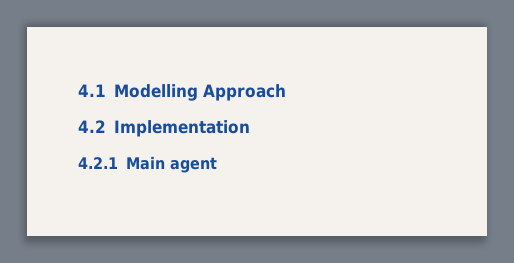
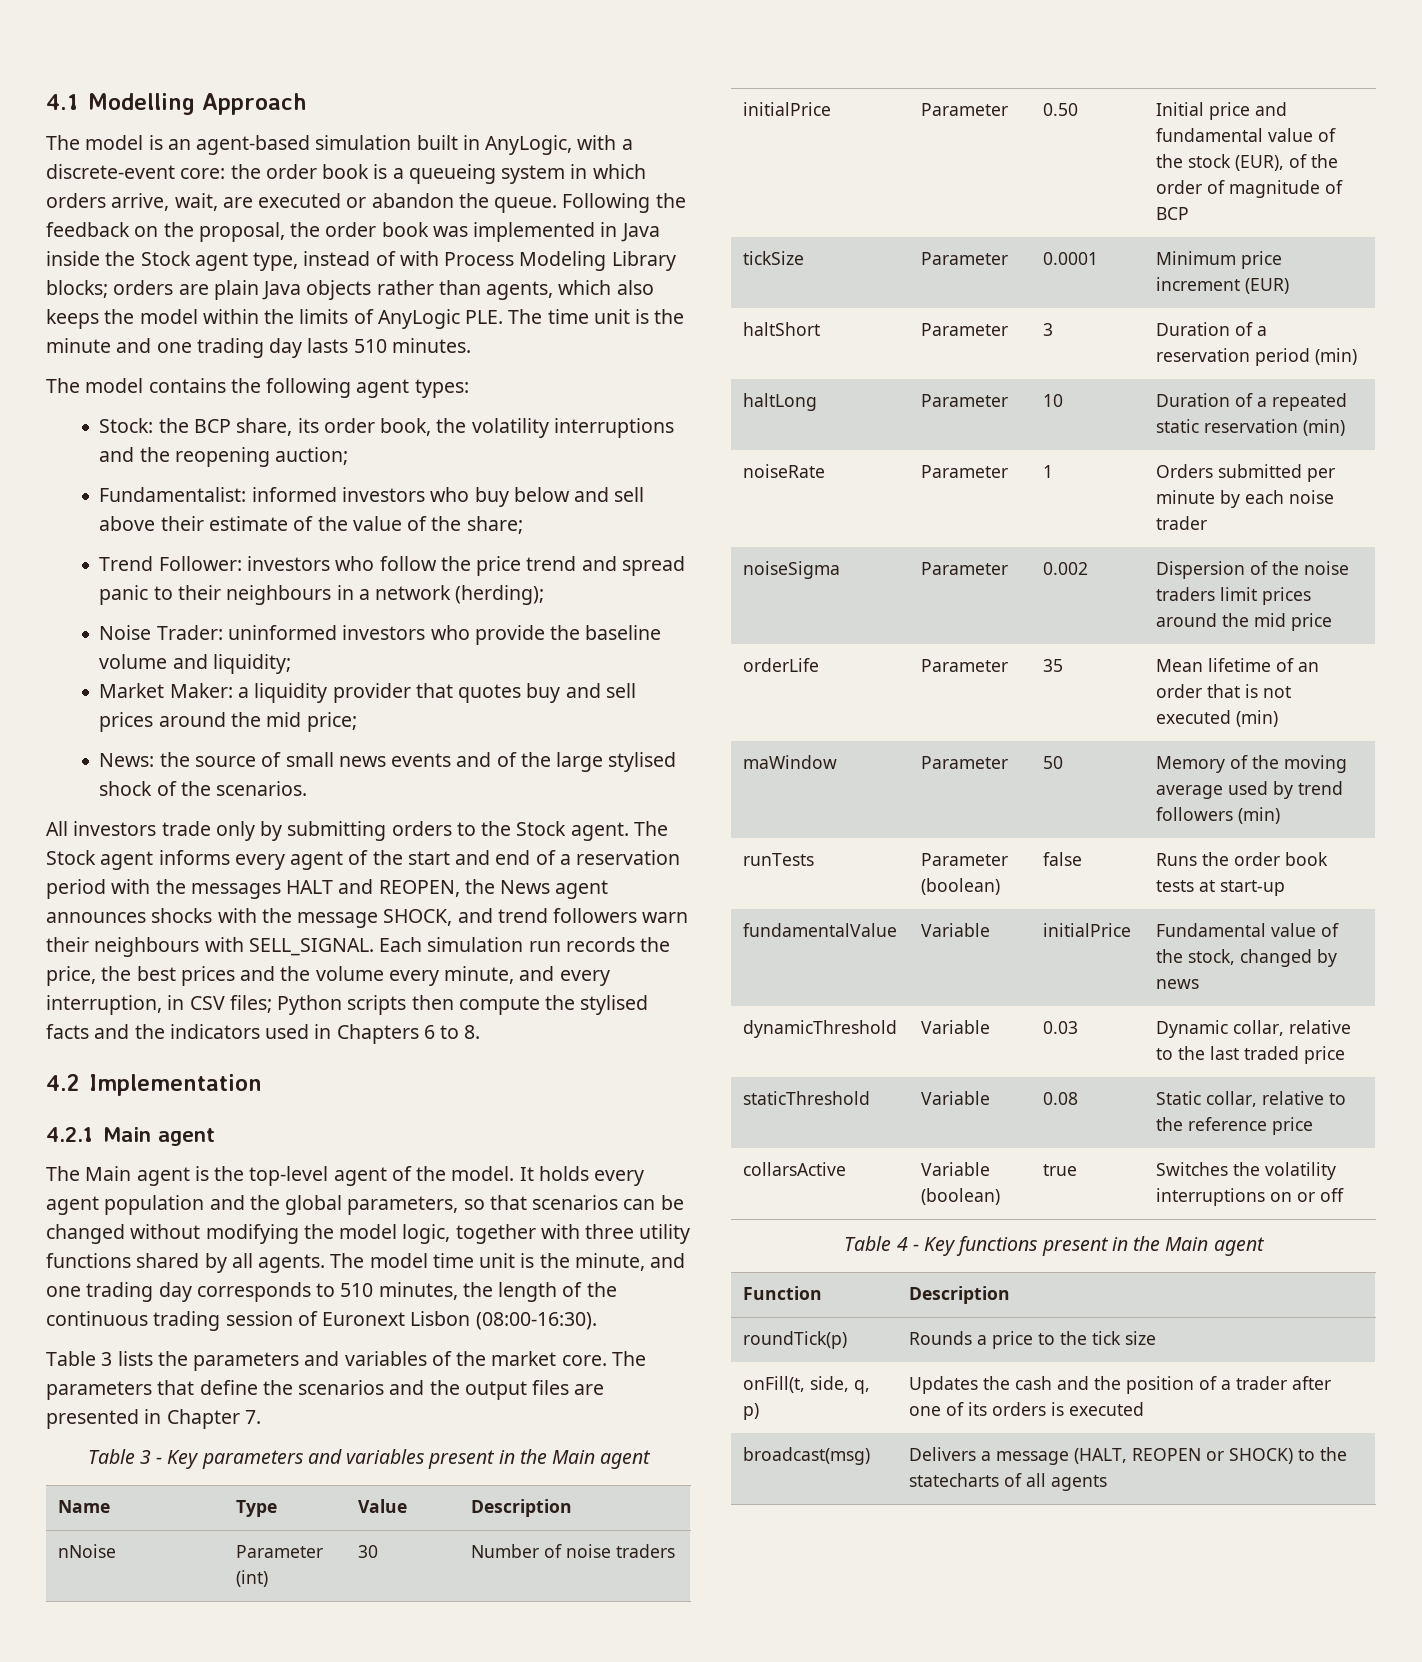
(286, 92) none -> [46,135,633,155] [46,164,646,184] [46,193,686,213] [46,222,660,242] [46,251,676,271] [46,280,654,300] [46,309,685,329] [46,338,471,358] [46,378,469,398] [99,418,674,438] [99,447,349,467] [99,487,645,507] [99,516,523,534] [99,556,685,576] [99,585,545,605] [99,625,662,645] [99,654,291,674] [99,683,636,703] [99,712,357,732] [99,752,677,772] [99,781,308,796] [46,821,668,841] [46,850,681,870] [46,879,609,899] [46,908,689,928] [46,937,671,957] [46,966,610,986] [46,995,649,1015] [46,1024,481,1044] // The model is an agent-based simulation built in AnyLogic, with a discrete-event core: the order book is a queueing system in which orders arrive, wait, are executed or abandon the queue. Following the feedback on the proposal, the order book was implemented in Java inside the Stock agent type, instead of with Process Modeling Library blocks; orders are plain Java objects rather than agents, which also keeps the model within the limits of AnyLogic PLE. The time unit is the minute and one trading day lasts 510 minutes. // The model contains the following agent types: // Stock: the BCP share, its order book, the volatility interruptions and the reopening auction; // Fundamentalist: informed investors who buy below and sell above their estimate of the value of the share; // Trend Follower: investors who follow the price trend and spread panic to their neighbours in a network (herding); // Noise Trader: uninformed investors who provide the baseline volume and liquidity; // Market Maker: a liquidity provider that quotes buy and sell prices around the mid price; // News: the source of small news events and of the large stylised shock of the scenarios. // All investors trade only by submitting orders to the Stock agent. The Stock agent informs every agent of the start and end of a reservation period with the messages HALT and REOPEN, the News agent announces shocks with the message SHOCK, and trend followers warn their neighbours with SELL_SIGNAL. Each simulation run records the price, the best prices and the volume every minute, and every interruption, in CSV files; Python scripts then compute the stylised facts and the indicators used in Chapters 6 to 8.
(217, 165) none -> [46,1166,645,1186] [46,1195,684,1215] [46,1224,691,1244] [46,1253,686,1273] [46,1282,617,1302] [46,1311,597,1331] [46,1351,646,1371] [46,1380,605,1400] [46,1409,261,1429] [87,1449,652,1469] [57,1500,110,1513] [235,1500,277,1517] [357,1499,407,1513] [470,1499,572,1517] [57,1544,116,1558] [235,1545,323,1558] [235,1570,268,1587] [357,1545,378,1558] [470,1544,675,1558] [742,102,831,116] [920,103,1008,116] [1042,103,1078,116] [1155,102,1287,120] [1155,128,1336,142] [1155,154,1338,171] [1155,180,1343,198] [1155,207,1189,220] [742,251,804,265] [920,252,1008,265] [1042,252,1098,265] [1155,251,1282,269] [1155,277,1289,294] [742,322,820,336] [920,323,1008,336] [1042,323,1053,336] [1155,322,1267,336] [1155,348,1357,366] [742,393,817,411] [920,394,1008,407] [1042,394,1063,407] [1155,393,1347,411] [1155,419,1345,436] [742,464,825,478] [920,465,1008,478] [1042,465,1053,478] [1155,464,1335,482] [1155,490,1334,508] [1155,516,1207,530] [742,561,840,579] [920,562,1008,575] [1042,562,1088,575] [1155,561,1349,579] [1155,587,1311,605] [1155,613,1332,631] [742,658,819,672] [920,659,1008,672] [1042,659,1063,672] [1155,658,1319,672] [1155,684,1291,698] [1155,710,1278,727] [742,755,837,769] [920,756,1008,769] [1042,756,1063,769] [1155,755,1347,773] [1155,781,1343,799] [1155,807,1280,824] [742,853,814,866] [920,853,1008,866] [920,878,1000,895] [1042,852,1082,866] [1155,852,1328,866] [1155,880,1285,896] [742,923,897,937] [920,923,990,937] [1042,923,1131,937] [1155,923,1339,937] [1155,949,1337,967] [1155,979,1199,989] [742,1020,897,1038] [920,1020,990,1034] [1042,1021,1078,1034] [1155,1020,1351,1038] [1155,1046,1345,1064] [742,1091,870,1105] [920,1091,990,1105] [1042,1092,1078,1105] [1155,1091,1346,1107] [1155,1117,1313,1135] [742,1162,846,1176] [920,1162,990,1176] [920,1188,1000,1205] [1042,1164,1077,1176] [1155,1162,1336,1180] [1155,1188,1344,1206] [844,1236,1265,1256] [742,1286,822,1300] [908,1286,1010,1304] [742,1331,847,1349] [908,1331,1156,1349] [742,1376,870,1394] [742,1403,759,1420] [908,1376,1331,1394] [908,1402,1144,1416] [742,1447,870,1465] [908,1447,1347,1465] [908,1473,1107,1491] // The Main agent is the top-level agent of the model. It holds every agent population and the global parameters, so that scenarios can be changed without modifying the model logic, together with three utility functions shared by all agents. The model time unit is the minute, and one trading day corresponds to 510 minutes, the length of the continuous trading session of Euronext Lisbon (08:00-16:30). // Table 3 lists the parameters and variables of the market core. The parameters that define the scenarios and the output files are presented in Chapter 7. // Table 3 - Key parameters and variables present in the Main agent // Name | Type | Value | Description // nNoise | Parameter (int) | 30 | Number of noise traders // initialPrice | Parameter | 0.50 | Initial price and fundamental value of the stock (EUR), of the order of magnitude of BCP // tickSize | Parameter | 0.0001 | Minimum price increment (EUR) // haltShort | Parameter | 3 | Duration of a reservation period (min) // haltLong | Parameter | 10 | Duration of a repeated static reservation (min) // noiseRate | Parameter | 1 | Orders submitted per minute by each noise trader // noiseSigma | Parameter | 0.002 | Dispersion of the noise traders limit prices around the mid price // orderLife | Parameter | 35 | Mean lifetime of an order that is not executed (min) // maWindow | Parameter | 50 | Memory of the moving average used by trend followers (min) // runTests | Parameter (boolean) | false | Runs the order book tests at start-up // fundamentalValue | Variable | initialPrice | Fundamental value of the stock, changed by news // dynamicThreshold | Variable | 0.03 | Dynamic collar, relative to the last traded price // staticThreshold | Variable | 0.08 | Static collar, relative to the reference price // collarsActive | Variable (boolean) | true | Switches the volatility interruptions on or off // Table 4 - Key functions present in the Main agent // Function | Description // roundTick(p) | Rounds a price to the tick size // onFill(t, side, q, p) | Updates the cash and the position of a trader after one of its orders is executed // broadcast(msg) | Delivers a message (HALT, REOPEN or SHOCK) to the statecharts of all agents

